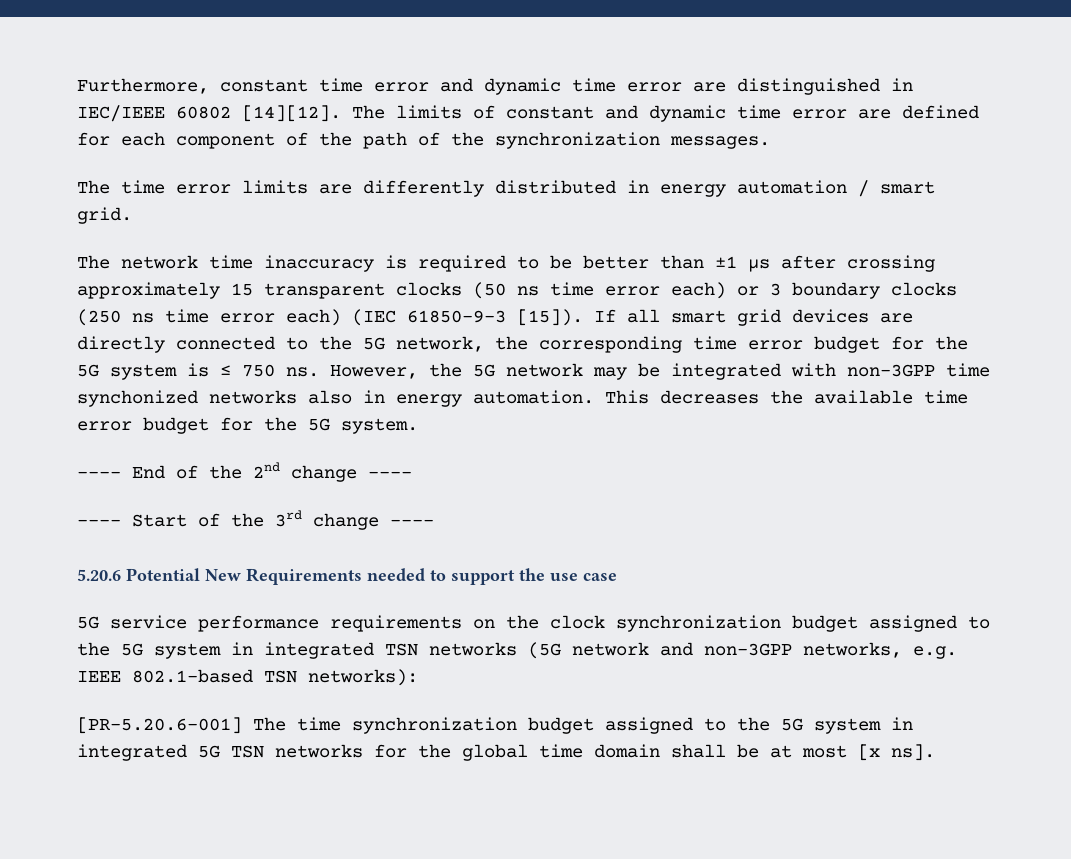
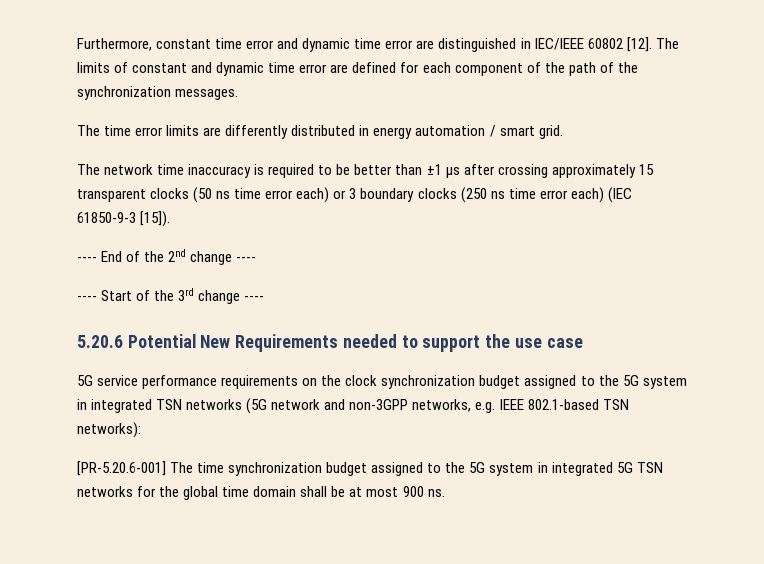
[242,105,341,122] [14][12]. -> [626,37,652,52] [12].
[594,309,913,326] [77,336,968,353] [77,363,990,380] [77,390,968,407] [77,417,418,434] If all smart grid devices are directly connected to the 5G network, the corresponding time error budget for the 5G system is ≤ 750 ns. However, the 5G network may be integrated with non-3GPP time synchonized networks also in energy automation. This decreases the available time error budget for the 5G system. -> (171, 219) none
[858,744,935,761] [x ns]. -> [402,486,445,497] 900 ns.

